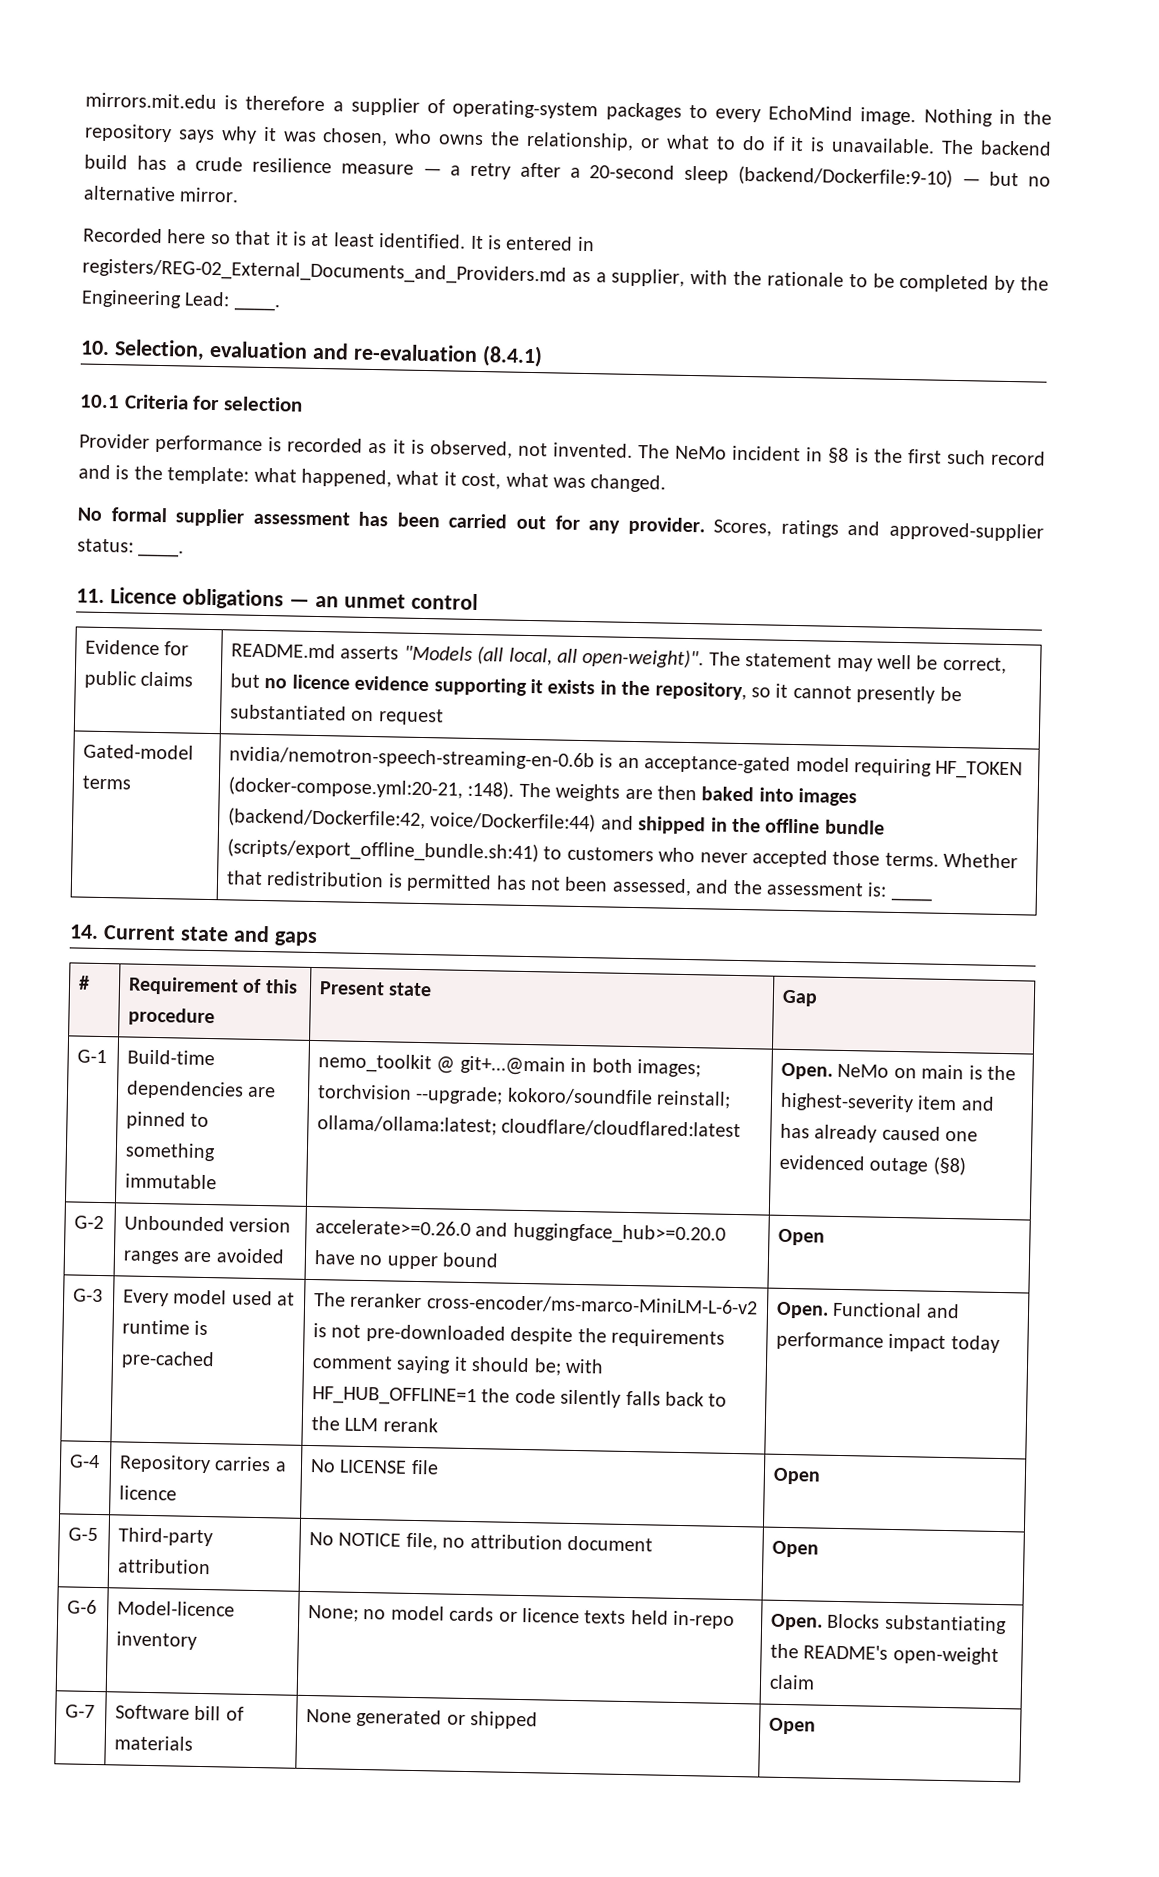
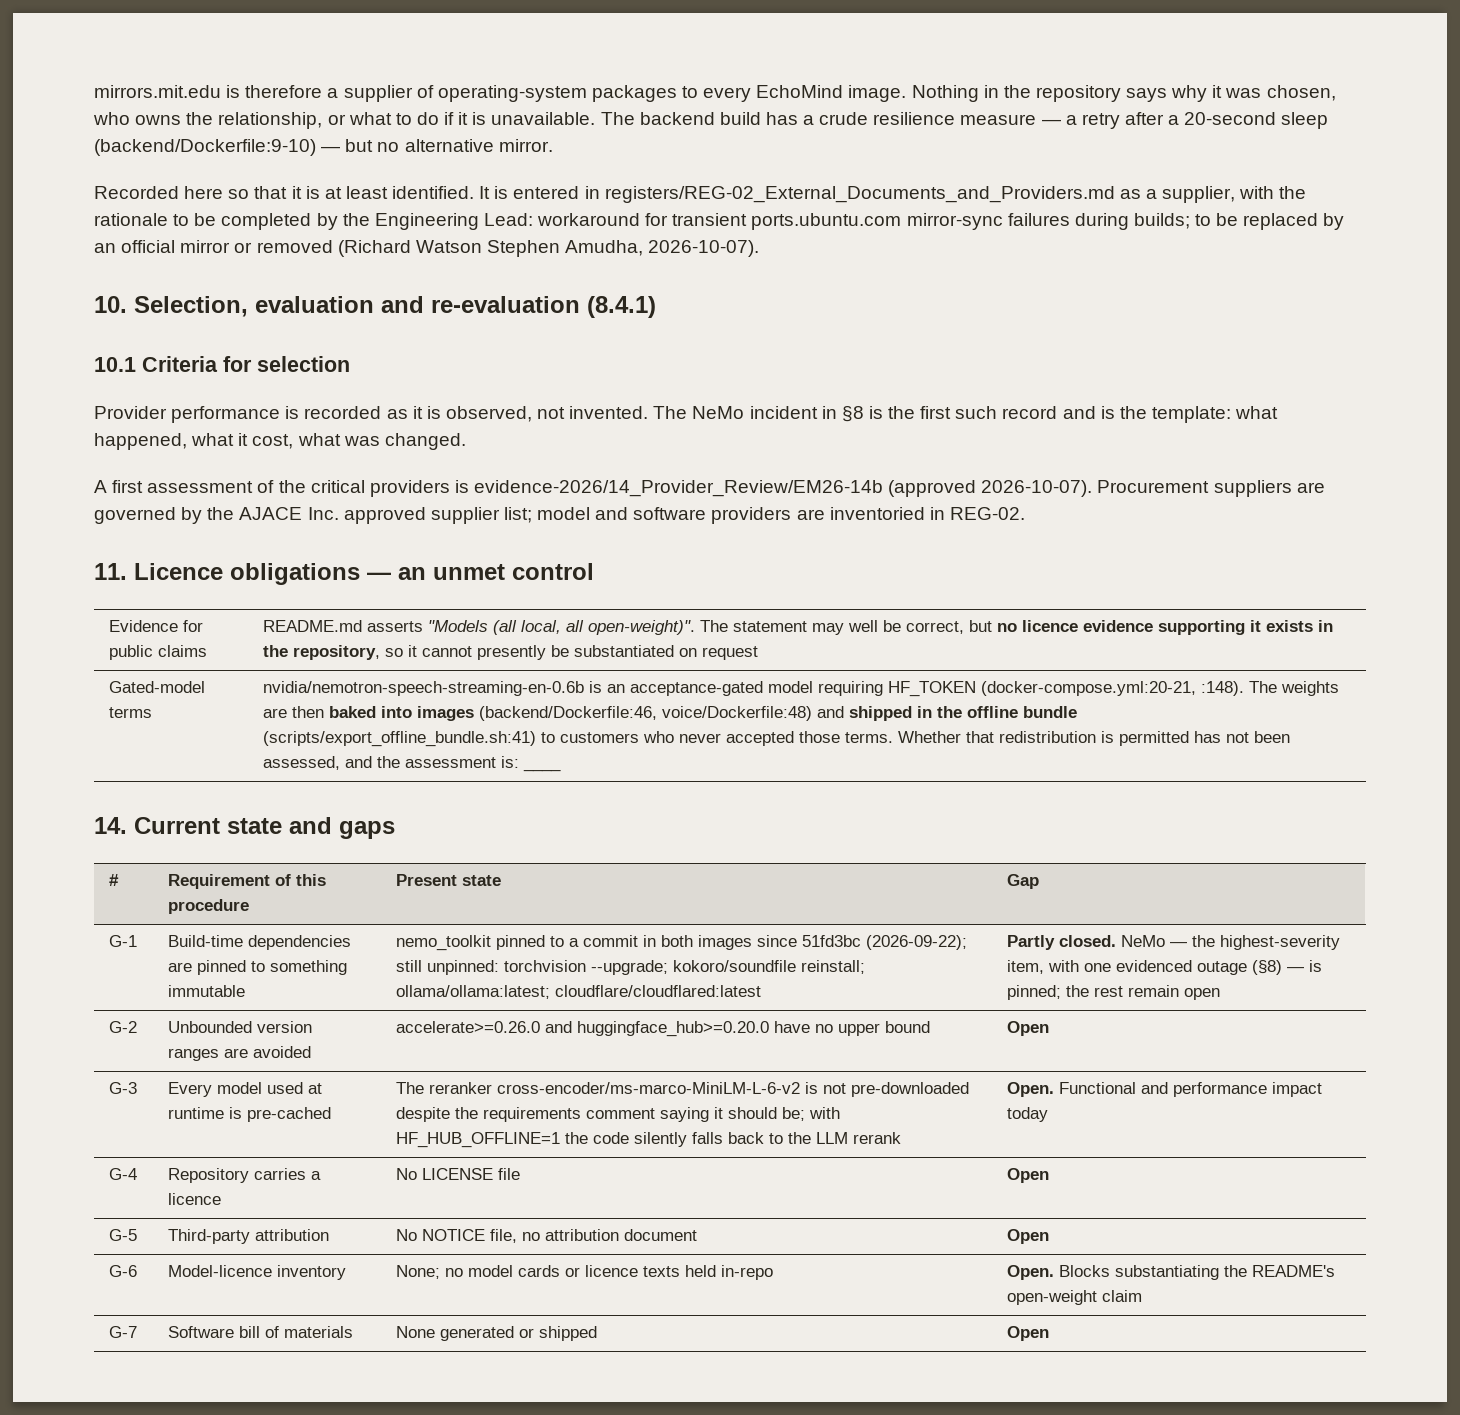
[233,303,280,312] ____. -> [537,213,1345,230] [94,240,760,257] workaround for transient ports.ubuntu.com mirror-sync failures during builds; to be replaced by an official mirror or removed (Richard Watson Stephen Amudha, 2026-10-07).
[77,507,1044,542] [77,538,185,558] No formal supplier assessment has been carried out for any provider. Scores, ratings and approved-supplier status: ____. -> [94,480,1325,497] [94,507,1025,524] A first assessment of the critical providers is evidence-2026/14_Provider_Review/EM26-14b (approved 2026-10-07). Procurement suppliers are governed by the AJACE Inc. approved supplier list; model and software providers are inventoried in REG-02.
[228,807,597,833] (backend/Dockerfile:42, voice/Dockerfile:44) -> [479,706,813,721] (backend/Dockerfile:46, voice/Dockerfile:48)
[436,1055,702,1078] @ git+…@main in both images; -> [496,935,968,950] [396,960,500,975] pinned to a commit in both images since 51fd3bc (2026-09-22); still unpinned:
[781,1062,1017,1081] [780,1092,995,1113] [780,1123,979,1143] [779,1154,966,1176] Open. NeMo on main is the highest-severity item and has already caused one evidenced outage (§8) -> [1007,935,1341,950] [1007,960,1323,975] [1007,985,1221,1000] Partly closed. NeMo — the highest-severity item, with one evidenced outage (§8) — is pinned; the rest remain open

